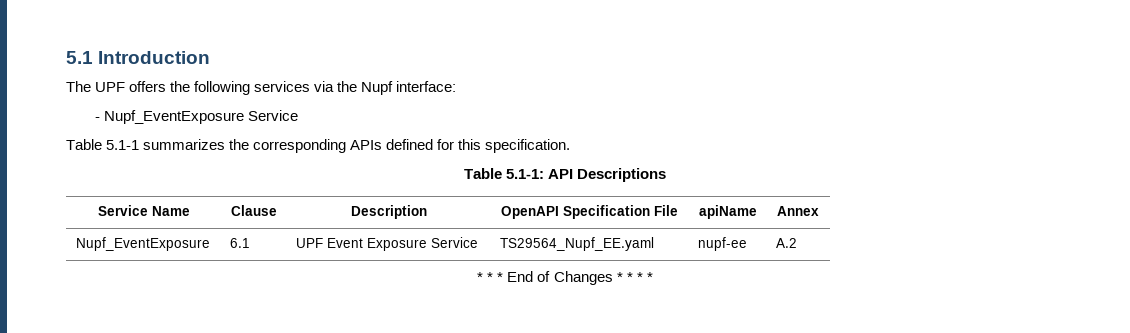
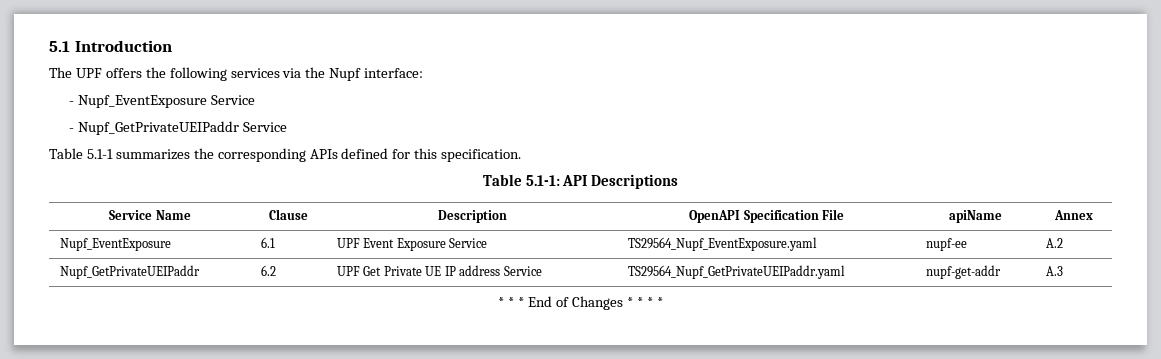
(299, 115) none -> [68,121,287,135] // - Nupf_GetPrivateUEIPaddr Service
[499,237,654,251] TS29564_Nupf_EE.yaml -> [627,237,817,251] TS29564_Nupf_EventExposure.yaml
(797, 243) none -> [59,265,200,279] [260,265,276,276] [336,265,542,276] [627,265,845,279] [925,265,1001,279] [1045,266,1063,276] // Nupf_GetPrivateUEIPaddr | 6.2 | UPF Get Private UE IP address Service | TS29564_Nupf_GetPrivateUEIPaddr.yaml | nupf-get-addr | A.3

